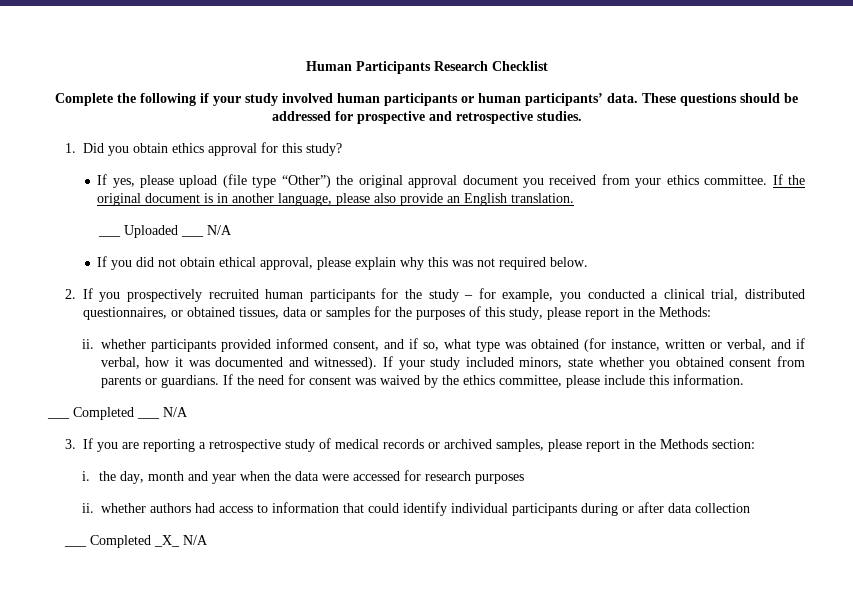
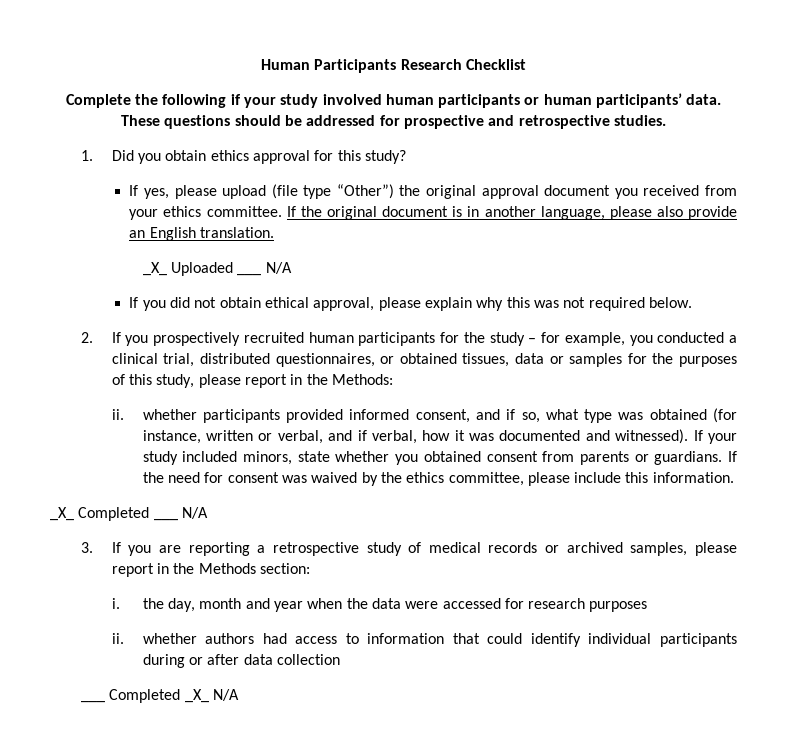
[97,235,121,237] ___ -> [142,262,167,276] _X_
[47,417,70,419] ___ -> [50,507,74,521] _X_

